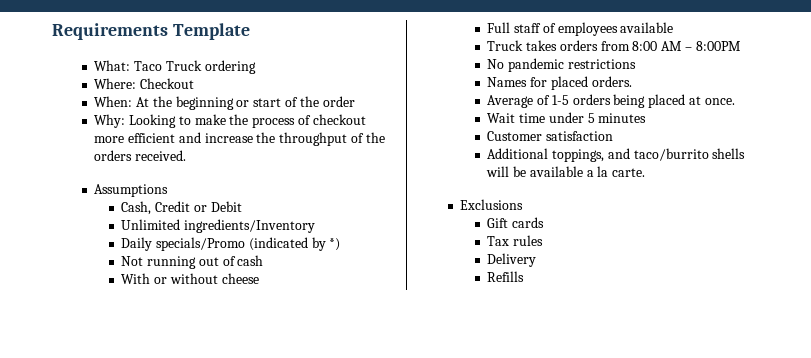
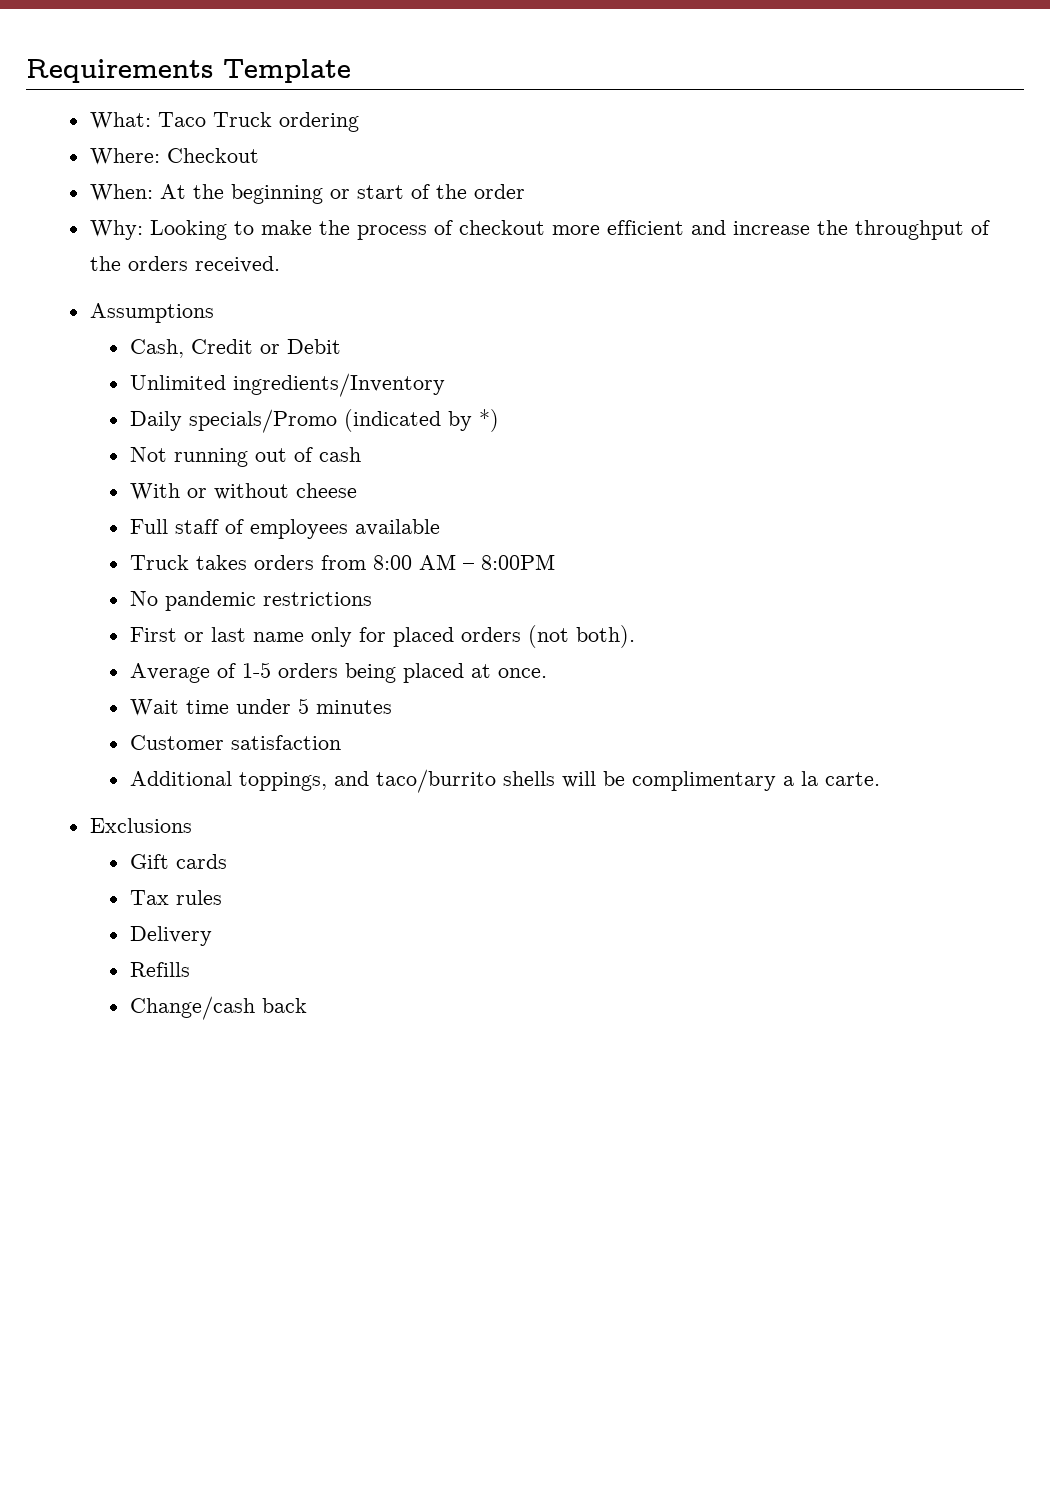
[487,76,632,90] Names for placed orders. -> [129,625,635,648] First or last name only for placed orders (not both).
[529,166,583,177] available -> [631,771,776,791] complimentary
(525, 276) none -> [129,996,307,1020] // Change/cash back

